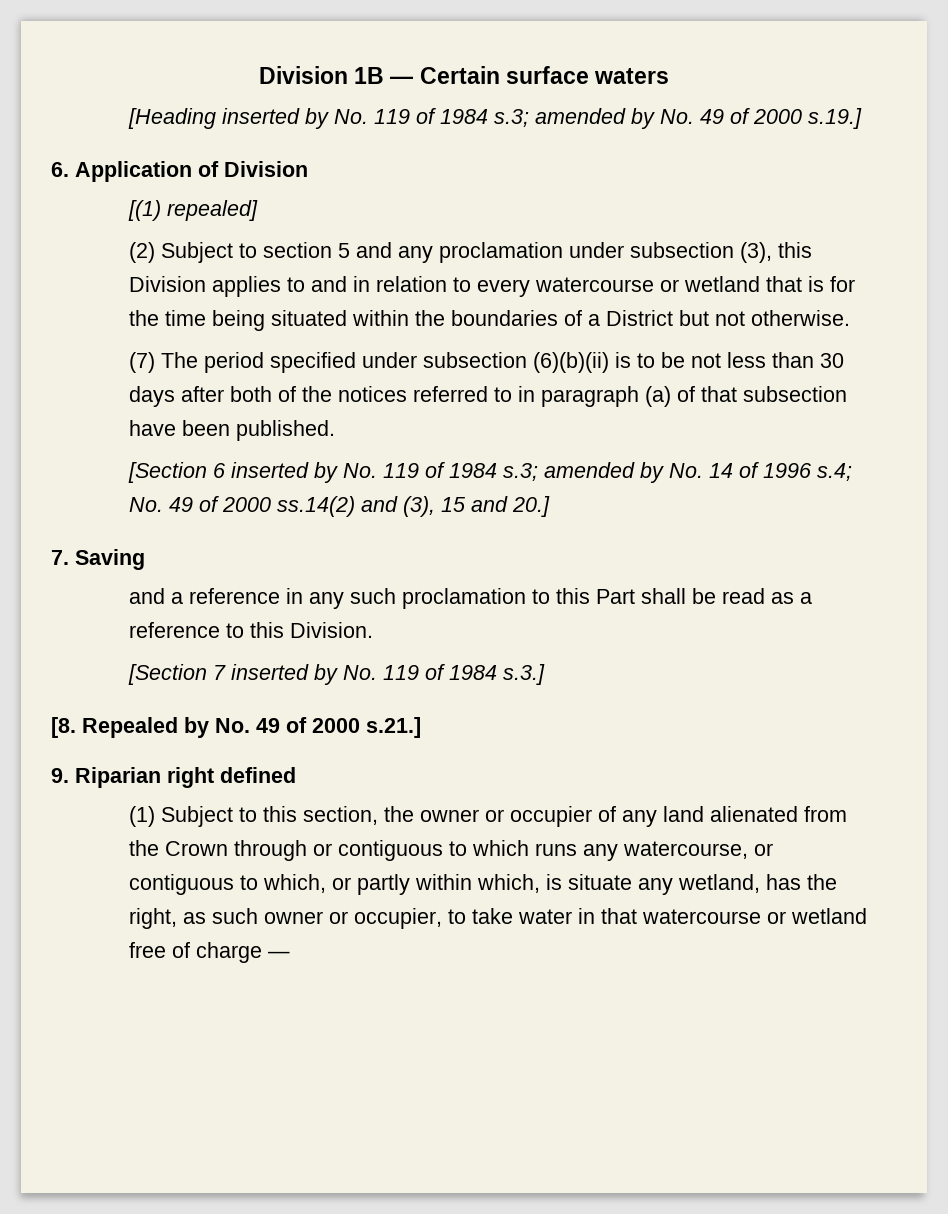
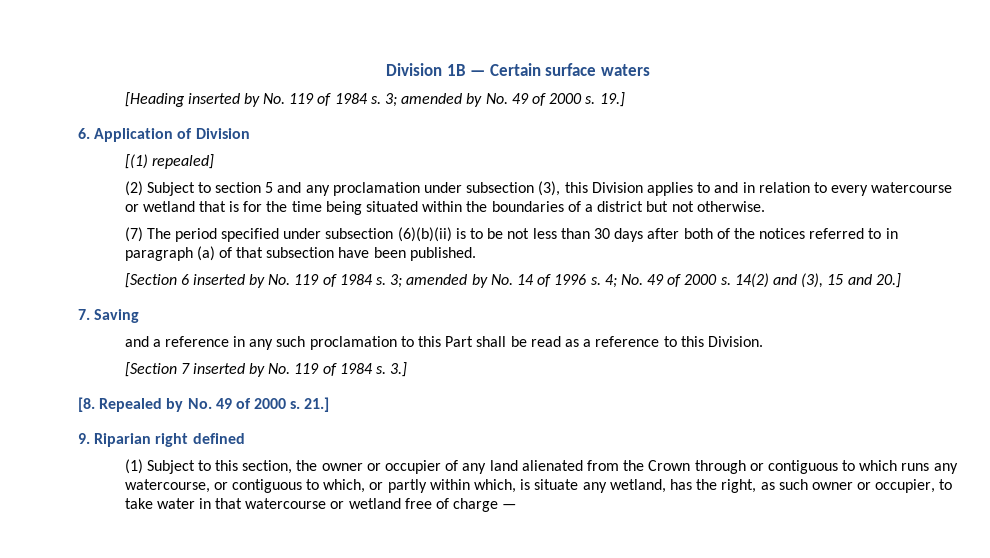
[494,109,530,127] s.3; -> [370,93,398,107] s. 3;
[808,108,863,129] s.19.] -> [585,92,625,107] s. 19.]
[606,310,674,326] District -> [597,201,644,212] district
[503,463,539,481] s.3; -> [376,274,403,288] s. 3;
[817,463,853,481] [129,496,356,517] s.4; No. 49 of 2000 ss.14(2) -> [590,273,769,288] s. 4; No. 49 of 2000 s. 14(2)
[503,664,546,685] s.3.] -> [376,362,408,377] s. 3.]
[366,717,421,738] s.21.] -> [290,397,330,412] s. 21.]

